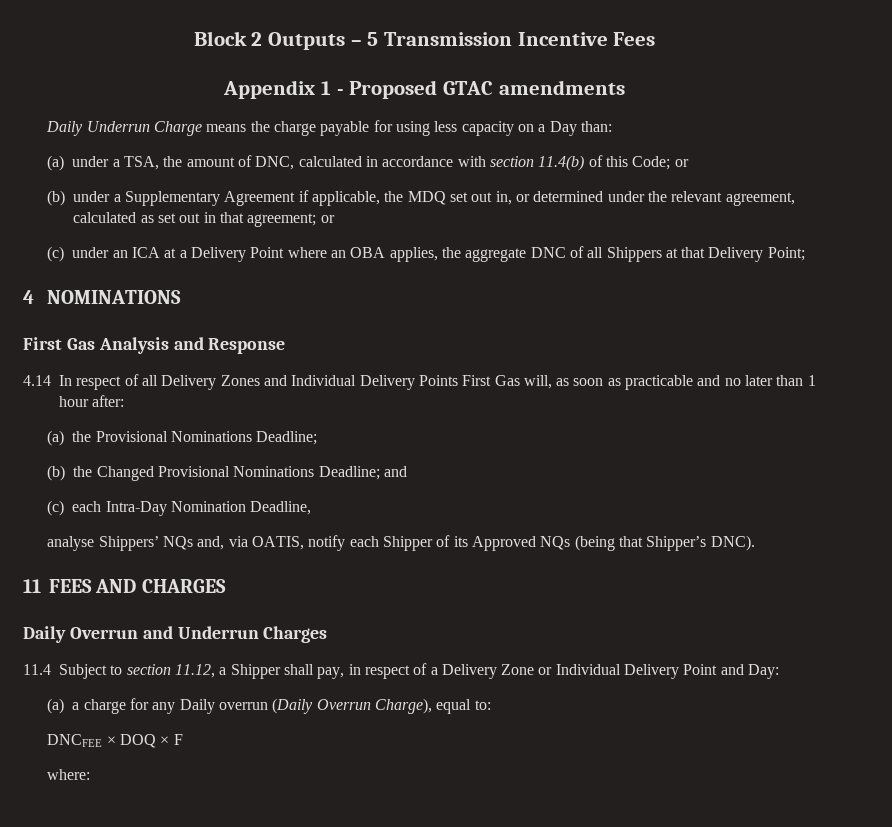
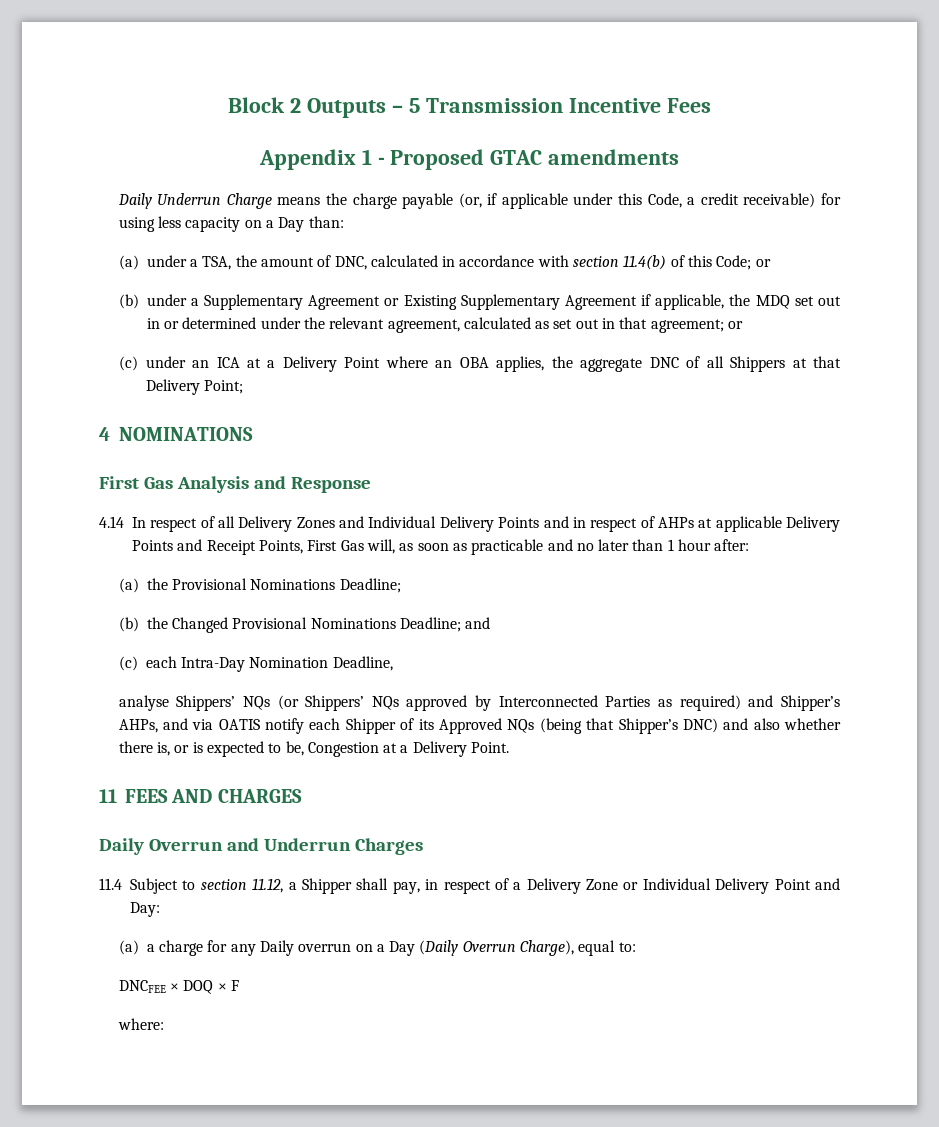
(370, 128) none -> [458,193,816,209] (or, if applicable under this Code, a credit receivable)
(296, 198) none -> [384,294,637,310] or Existing Supplementary Agreement
[495,191,512,205] in, -> [146,318,160,329] in
(458, 380) none -> [543,516,841,532] [132,539,303,555] and in respect of AHPs at applicable Delivery Points and Receipt Points,
[197,536,304,550] and, via OATIS, -> [277,695,840,711] [118,718,260,733] (or Shippers’ NQs approved by Interconnected Parties as required) and Shipper’s AHPs, and via OATIS
[710,535,755,551] DNC). -> [682,718,841,733] [118,741,510,757] DNC) and also whether there is, or is expected to be, Congestion at a Delivery Point.
(268, 706) none -> [355,941,416,956] on a Day

